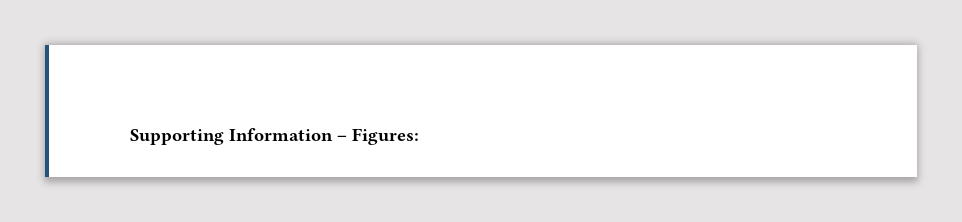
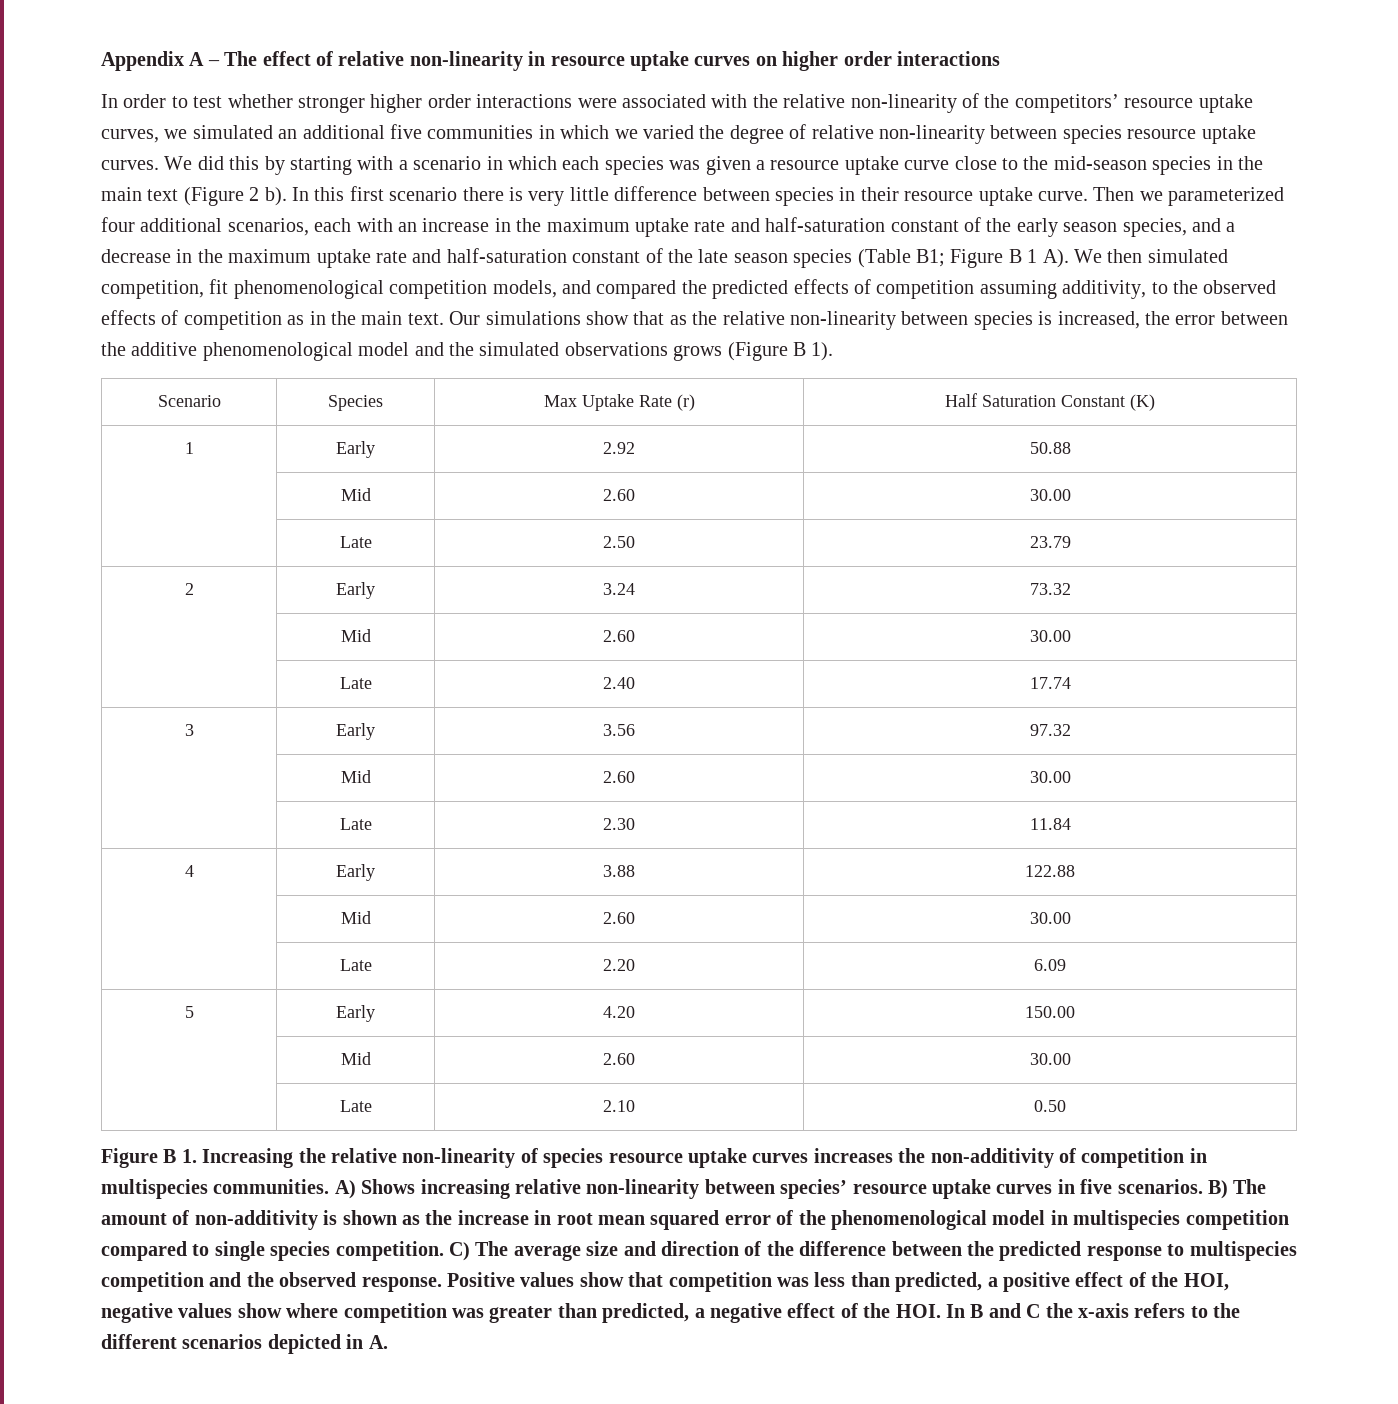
[130,128,419,145] Supporting Information – Figures: -> [101,51,1000,71] [101,93,1253,113] [101,124,1256,144] [101,156,1263,175] [101,186,1285,206] [101,217,1236,237] [101,248,1228,268] [101,279,1277,299] [101,310,1288,330] [101,342,834,361] [157,395,221,407] [328,395,383,411] [543,394,695,411] [945,393,1155,411] [184,442,194,454] [336,441,375,458] [603,442,635,454] [1029,442,1071,454] [340,488,371,501] [603,489,635,501] [1029,489,1071,501] [339,536,372,548] [603,536,635,548] [1029,536,1071,548] [184,583,194,595] [336,582,375,599] [603,583,635,595] [1029,583,1071,595] [340,629,371,642] [603,630,635,642] [1029,630,1071,642] [339,677,372,689] [603,677,635,689] [1029,677,1071,689] [184,724,194,736] [336,723,375,740] [603,724,635,736] [1029,724,1071,736] [340,770,371,783] [603,771,635,783] [1029,771,1071,783] [339,818,372,830] [603,818,635,830] [1029,818,1071,830] [184,865,194,877] [336,864,375,881] [603,865,635,877] [1025,865,1075,877] [340,911,371,924] [603,912,635,924] [1029,912,1071,924] [339,959,372,971] [603,959,635,971] [1034,959,1066,971] [184,1006,194,1018] [336,1005,375,1022] [603,1006,635,1018] [1025,1006,1075,1018] [340,1052,371,1065] [603,1053,635,1065] [1029,1053,1071,1065] [339,1100,372,1112] [603,1100,635,1112] [1034,1100,1066,1112] [101,1148,1207,1168] [101,1179,1267,1199] [101,1210,1289,1230] [101,1241,1297,1261] [101,1272,1229,1292] [101,1303,1241,1323] [101,1334,388,1354] Appendix A – The effect of relative non-linearity in resource uptake curves on higher order interactions // In order to test whether stronger higher order interactions were associated with the relative non-linearity of the competitors’ resource uptake curves, we simulated an additional five communities in which we varied the degree of relative non-linearity between species resource uptake curves. We did this by starting with a scenario in which each species was given a resource uptake curve close to the mid-season species in the main text (Figure 2 b). In this first scenario there is very little difference between species in their resource uptake curve. Then we parameterized four additional scenarios, each with an increase in the maximum uptake rate and half-saturation constant of the early season species, and a decrease in the maximum uptake rate and half-saturation constant of the late season species (Table B1; Figure B 1 A). We then simulated competition, fit phenomenological competition models, and compared the predicted effects of competition assuming additivity, to the observed effects of competition as in the main text. Our simulations show that as the relative non-linearity between species is increased, the error between the additive phenomenological model and the simulated observations grows (Figure B 1). // Scenario | Species | Max Uptake Rate (r) | Half Saturation Constant (K) // 1 | Early | 2.92 | 50.88 // | Mid | 2.60 | 30.00 // | Late | 2.50 | 23.79 // 2 | Early | 3.24 | 73.32 // | Mid | 2.60 | 30.00 // | Late | 2.40 | 17.74 // 3 | Early | 3.56 | 97.32 // | Mid | 2.60 | 30.00 // | Late | 2.30 | 11.84 // 4 | Early | 3.88 | 122.88 // | Mid | 2.60 | 30.00 // | Late | 2.20 | 6.09 // 5 | Early | 4.20 | 150.00 // | Mid | 2.60 | 30.00 // | Late | 2.10 | 0.50 // Figure B 1. Increasing the relative non-linearity of species resource uptake curves increases the non-additivity of competition in multispecies communities. A) Shows increasing relative non-linearity between species’ resource uptake curves in five scenarios. B) The amount of non-additivity is shown as the increase in root mean squared error of the phenomenological model in multispecies competition compared to single species competition. C) The average size and direction of the difference between the predicted response to multispecies competition and the observed response. Positive values show that competition was less than predicted, a positive effect of the HOI, negative values show where competition was greater than predicted, a negative effect of the HOI. In B and C the x-axis refers to the different scenarios depicted in A.

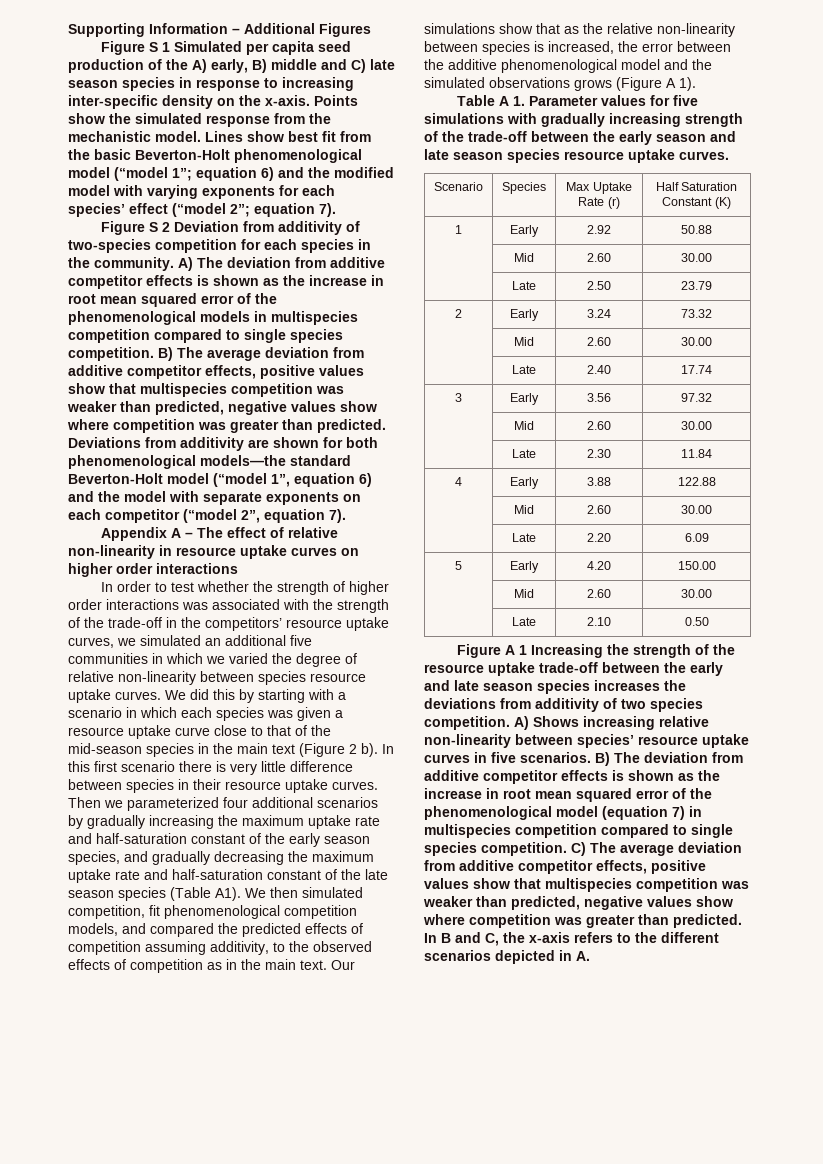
(101, 61) none -> [68,23,371,37] [101,41,352,55] [68,59,395,73] [68,77,354,91] [68,95,358,109] [68,113,331,127] [68,131,371,142] [68,149,362,163] [68,167,394,181] [68,185,335,199] [68,203,336,217] [101,221,361,235] [68,239,371,253] [68,257,385,271] [68,275,384,289] [68,293,277,307] [68,311,358,325] [68,329,343,343] [68,347,364,361] [68,365,364,379] [68,383,344,397] [67,401,377,415] [67,419,386,433] [68,437,378,451] [68,455,351,469] [68,473,372,487] [68,491,361,505] [68,509,346,523] Supporting Information – Additional Figures // Figure S 1 Simulated per capita seed production of the A) early, B) middle and C) late season species in response to increasing inter-specific density on the x-axis. Points show the simulated response from the mechanistic model. Lines show best fit from the basic Beverton-Holt phenomenological model (“model 1”; equation 6) and the modified model with varying exponents for each species’ effect (“model 2”; equation 7). // Figure S 2 Deviation from additivity of two-species competition for each species in the community. A) The deviation from additive competitor effects is shown as the increase in root mean squared error of the phenomenological models in multispecies competition compared to single species competition. B) The average deviation from additive competitor effects, positive values show that multispecies competition was weaker than predicted, negative values show where competition was greater than predicted. Deviations from additivity are shown for both phenomenological models—the standard Beverton-Holt model (“model 1”, equation 6) and the model with separate exponents on each competitor (“model 2”, equation 7). //
[298,94,617,113] stronger higher order interactions were -> [253,581,390,595] [68,599,208,610] the strength of higher order interactions was
[783,93,979,113] relative non-linearity of -> [337,599,389,613] [68,617,177,628] strength of the trade-off in
(1018, 164) none -> [267,725,307,736] that of
[1037,191,1088,201] curve. -> [332,781,378,790] curves.
[227,218,511,236] scenarios, each with an increase in -> [317,797,378,808] [68,815,214,829] scenarios by gradually increasing
[1226,222,1236,232] [101,249,193,263] a decrease in -> [152,851,284,865] gradually decreasing
[915,249,1069,268] B1; Figure B 1 A). -> [215,887,241,901] A1).
[792,342,806,356] B -> [666,78,676,88] A
(834, 351) none -> [457,95,699,106] [424,113,743,127] [424,131,736,145] [424,149,729,163] // Table A 1. Parameter values for five simulations with gradually increasing strength of the trade-off between the early season and late season species resource uptake curves.
[163,1148,1207,1168] [101,1179,330,1199] B 1. Increasing the relative non-linearity of species resource uptake curves increases the non-additivity of competition in multispecies communities. -> [505,644,736,658] [424,662,723,676] [424,680,686,694] [424,698,703,712] [424,716,510,730] A 1 Increasing the strength of the resource uptake trade-off between the early and late season species increases the deviations from additivity of two species competition.
[101,1210,318,1230] amount of non-additivity -> [644,752,743,763] [424,770,608,784] deviation from additive competitor effects
(1046, 1217) none -> [602,806,685,820] (equation 7)
[586,1241,1297,1261] [101,1272,1229,1292] [101,1303,941,1323] size and direction of the difference between the predicted response to multispecies competition and the observed response. Positive values show that competition was less than predicted, a positive effect of the HOI, negative values show where competition was greater than predicted, a negative effect of the HOI. -> [678,842,742,853] [424,860,706,874] [424,878,749,892] [423,896,733,910] [423,914,742,928] deviation from additive competitor effects, positive values show that multispecies competition was weaker than predicted, negative values show where competition was greater than predicted.
[1026,1304,1041,1318] C -> [485,933,499,946] C,

